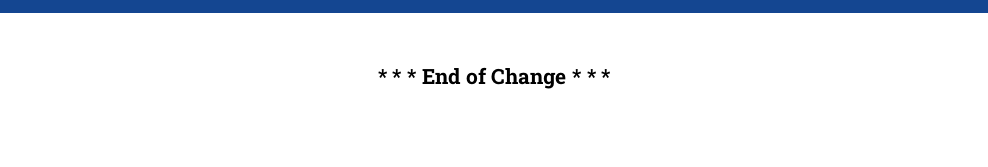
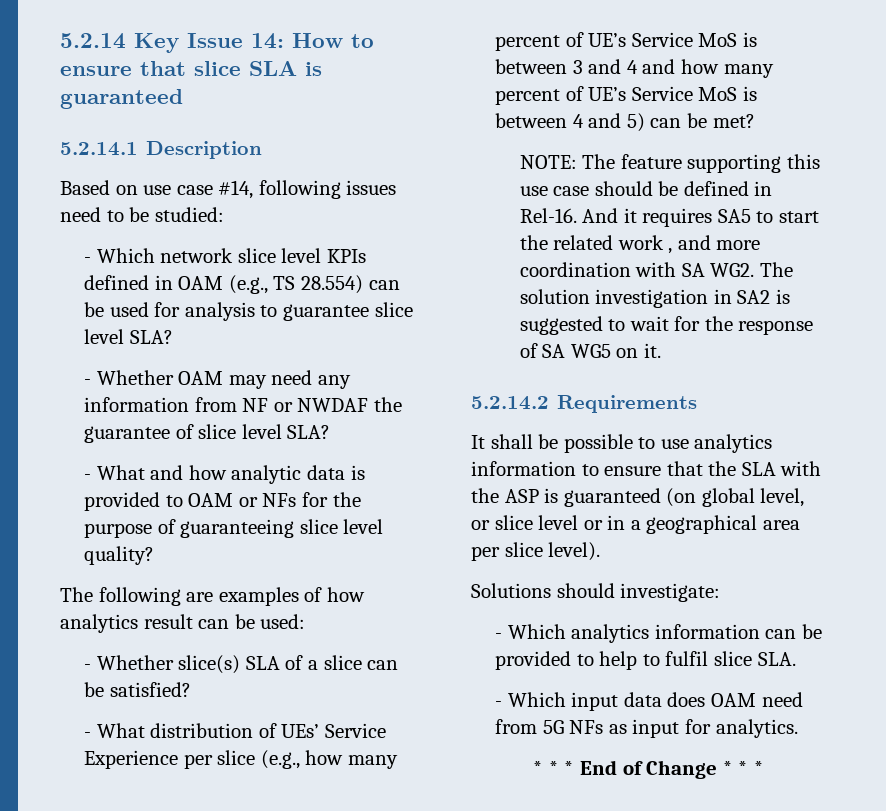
(377, 76) none -> [60,33,374,53] [60,61,322,76] [60,89,183,109] [60,141,262,159] [60,180,397,199] [60,207,224,222] [84,248,366,263] [84,275,400,294] [84,302,413,321] [84,329,173,344] [84,370,351,389] [84,397,402,412] [84,424,331,443] [84,465,365,484] [84,492,361,511] [84,519,384,538] [84,546,155,565] [60,587,365,606] [60,614,306,633] [84,655,399,674] [84,682,191,697] [84,723,386,738] [84,750,398,769] [495,32,757,51] [495,59,774,78] [495,86,757,105] [495,113,755,132] [519,154,820,173] [519,181,773,196] [519,208,819,227] [519,235,761,254] [519,262,793,277] [519,289,790,308] [519,316,814,335] [519,343,661,358] [471,395,697,413] [471,434,773,453] [471,461,822,476] [471,488,805,507] [471,515,800,534] [471,542,601,561] [471,583,721,602] [495,624,822,643] [495,651,796,670] [495,692,803,711] [495,719,798,738] 5.2.14 Key Issue 14: How to ensure that slice SLA is guaranteed // 5.2.14.1 Description // Based on use case #14, following issues need to be studied: // - Which network slice level KPIs defined in OAM (e.g., TS 28.554) can be used for analysis to guarantee slice level SLA? // - Whether OAM may need any information from NF or NWDAF the guarantee of slice level SLA? // - What and how analytic data is provided to OAM or NFs for the purpose of guaranteeing slice level quality? // The following are examples of how analytics result can be used: // - Whether slice(s) SLA of a slice can be satisfied? // - What distribution of UEs’ Service Experience per slice (e.g., how many percent of UE’s Service MoS is between 3 and 4 and how many percent of UE’s Service MoS is between 4 and 5) can be met? // NOTE: The feature supporting this use case should be defined in Rel-16. And it requires SA5 to start the related work , and more coordination with SA WG2. The solution investigation in SA2 is suggested to wait for the response of SA WG5 on it. // 5.2.14.2 Requirements // It shall be possible to use analytics information to ensure that the SLA with the ASP is guaranteed (on global level, or slice level or in a geographical area per slice level). // Solutions should investigate: // - Which analytics information can be provided to help to fulfil slice SLA. // - Which input data does OAM need from 5G NFs as input for analytics. //

